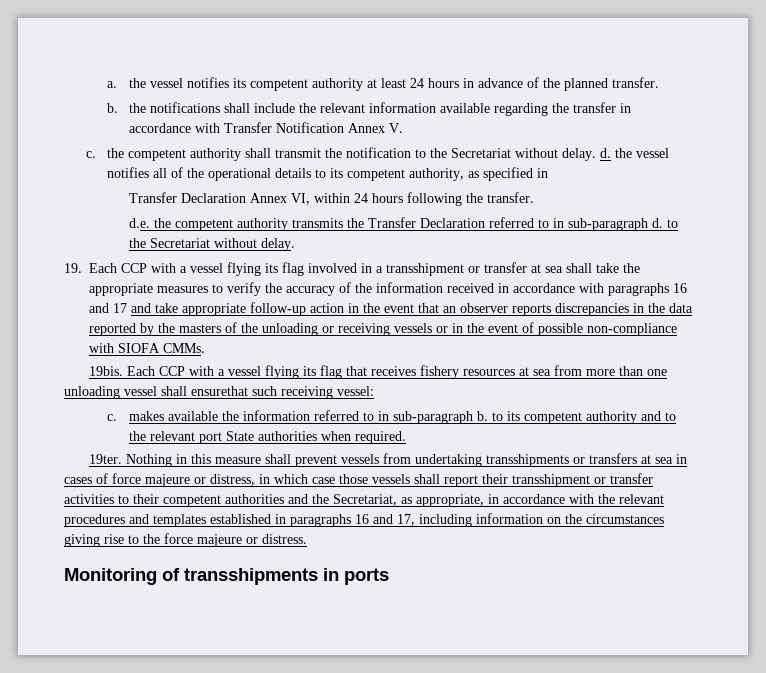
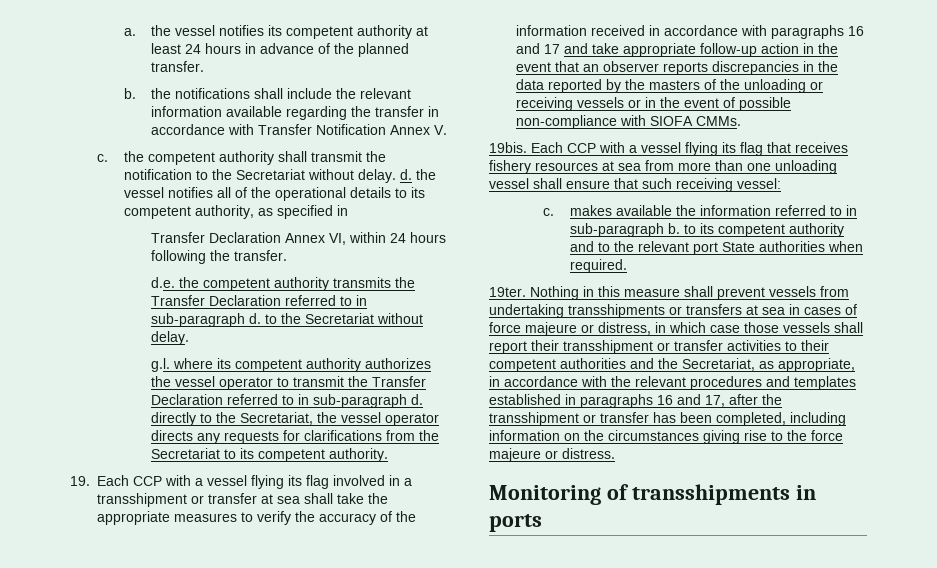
(295, 244) none -> [150,358,431,372] [150,376,426,390] [150,394,423,408] [150,412,439,426] [150,430,439,444] [150,448,388,462] // g.l. where its competent authority authorizes the vessel operator to transmit the Transfer Declaration referred to in sub-paragraph d. directly to the Secretariat, the vessel operator directs any requests for clarifications from the Secretariat to its competent authority.
[191,386,248,396] ensurethat -> [566,178,638,189] ensure that
(415, 520) none -> [729,394,782,405] [489,412,786,426] after the transshipment or transfer has been completed,

